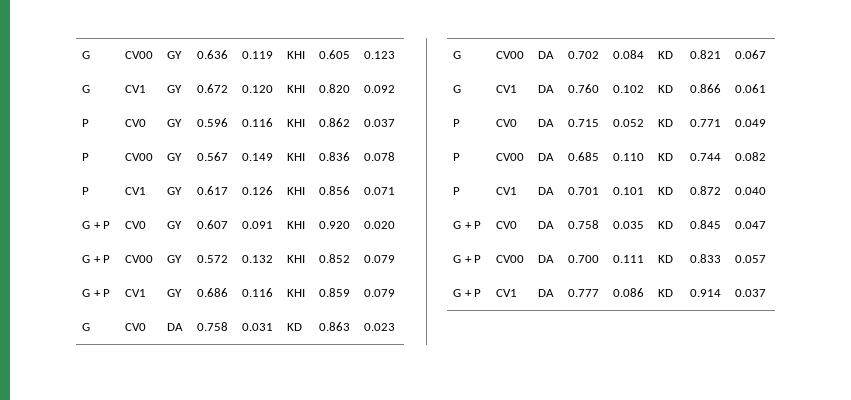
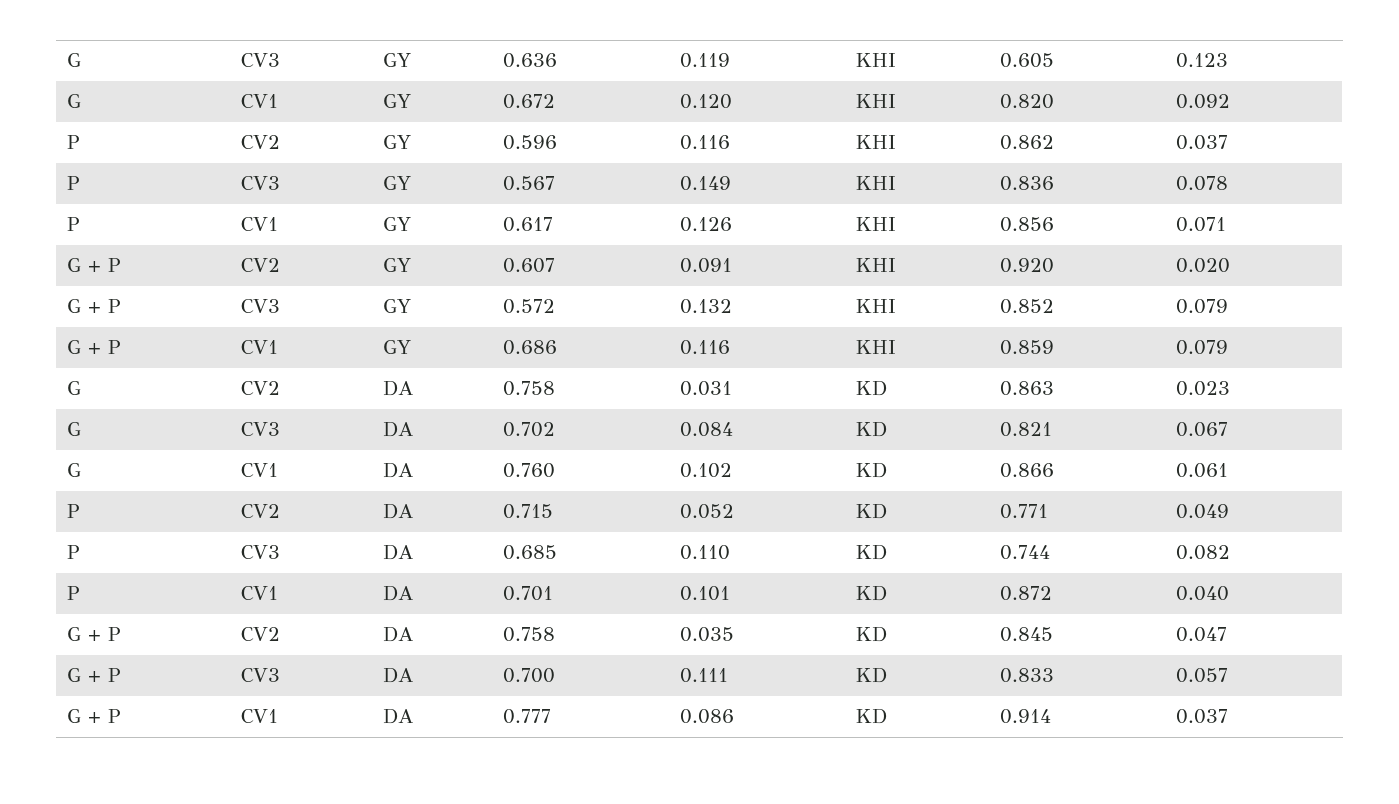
[82,51,91,59] [125,51,154,59] G | CV00 -> [66,53,81,67] [240,53,280,67] G | CV3
[125,119,147,127] CV0 -> [240,135,280,149] CV2
[125,153,154,161] CV00 -> [240,176,280,190] CV3
[125,221,147,229] CV0 -> [240,258,280,272] CV2
[125,255,154,263] CV00 -> [240,299,280,313] CV3
[125,323,147,331] CV0 -> [240,381,280,395] CV2
[496,51,525,59] CV00 -> [240,422,280,436] CV3
[496,119,518,127] CV0 -> [240,504,280,518] CV2
[496,153,525,161] CV00 -> [240,545,280,559] CV3
[496,221,518,229] CV0 -> [240,627,280,641] CV2
[496,255,525,263] CV00 -> [240,668,280,682] CV3

